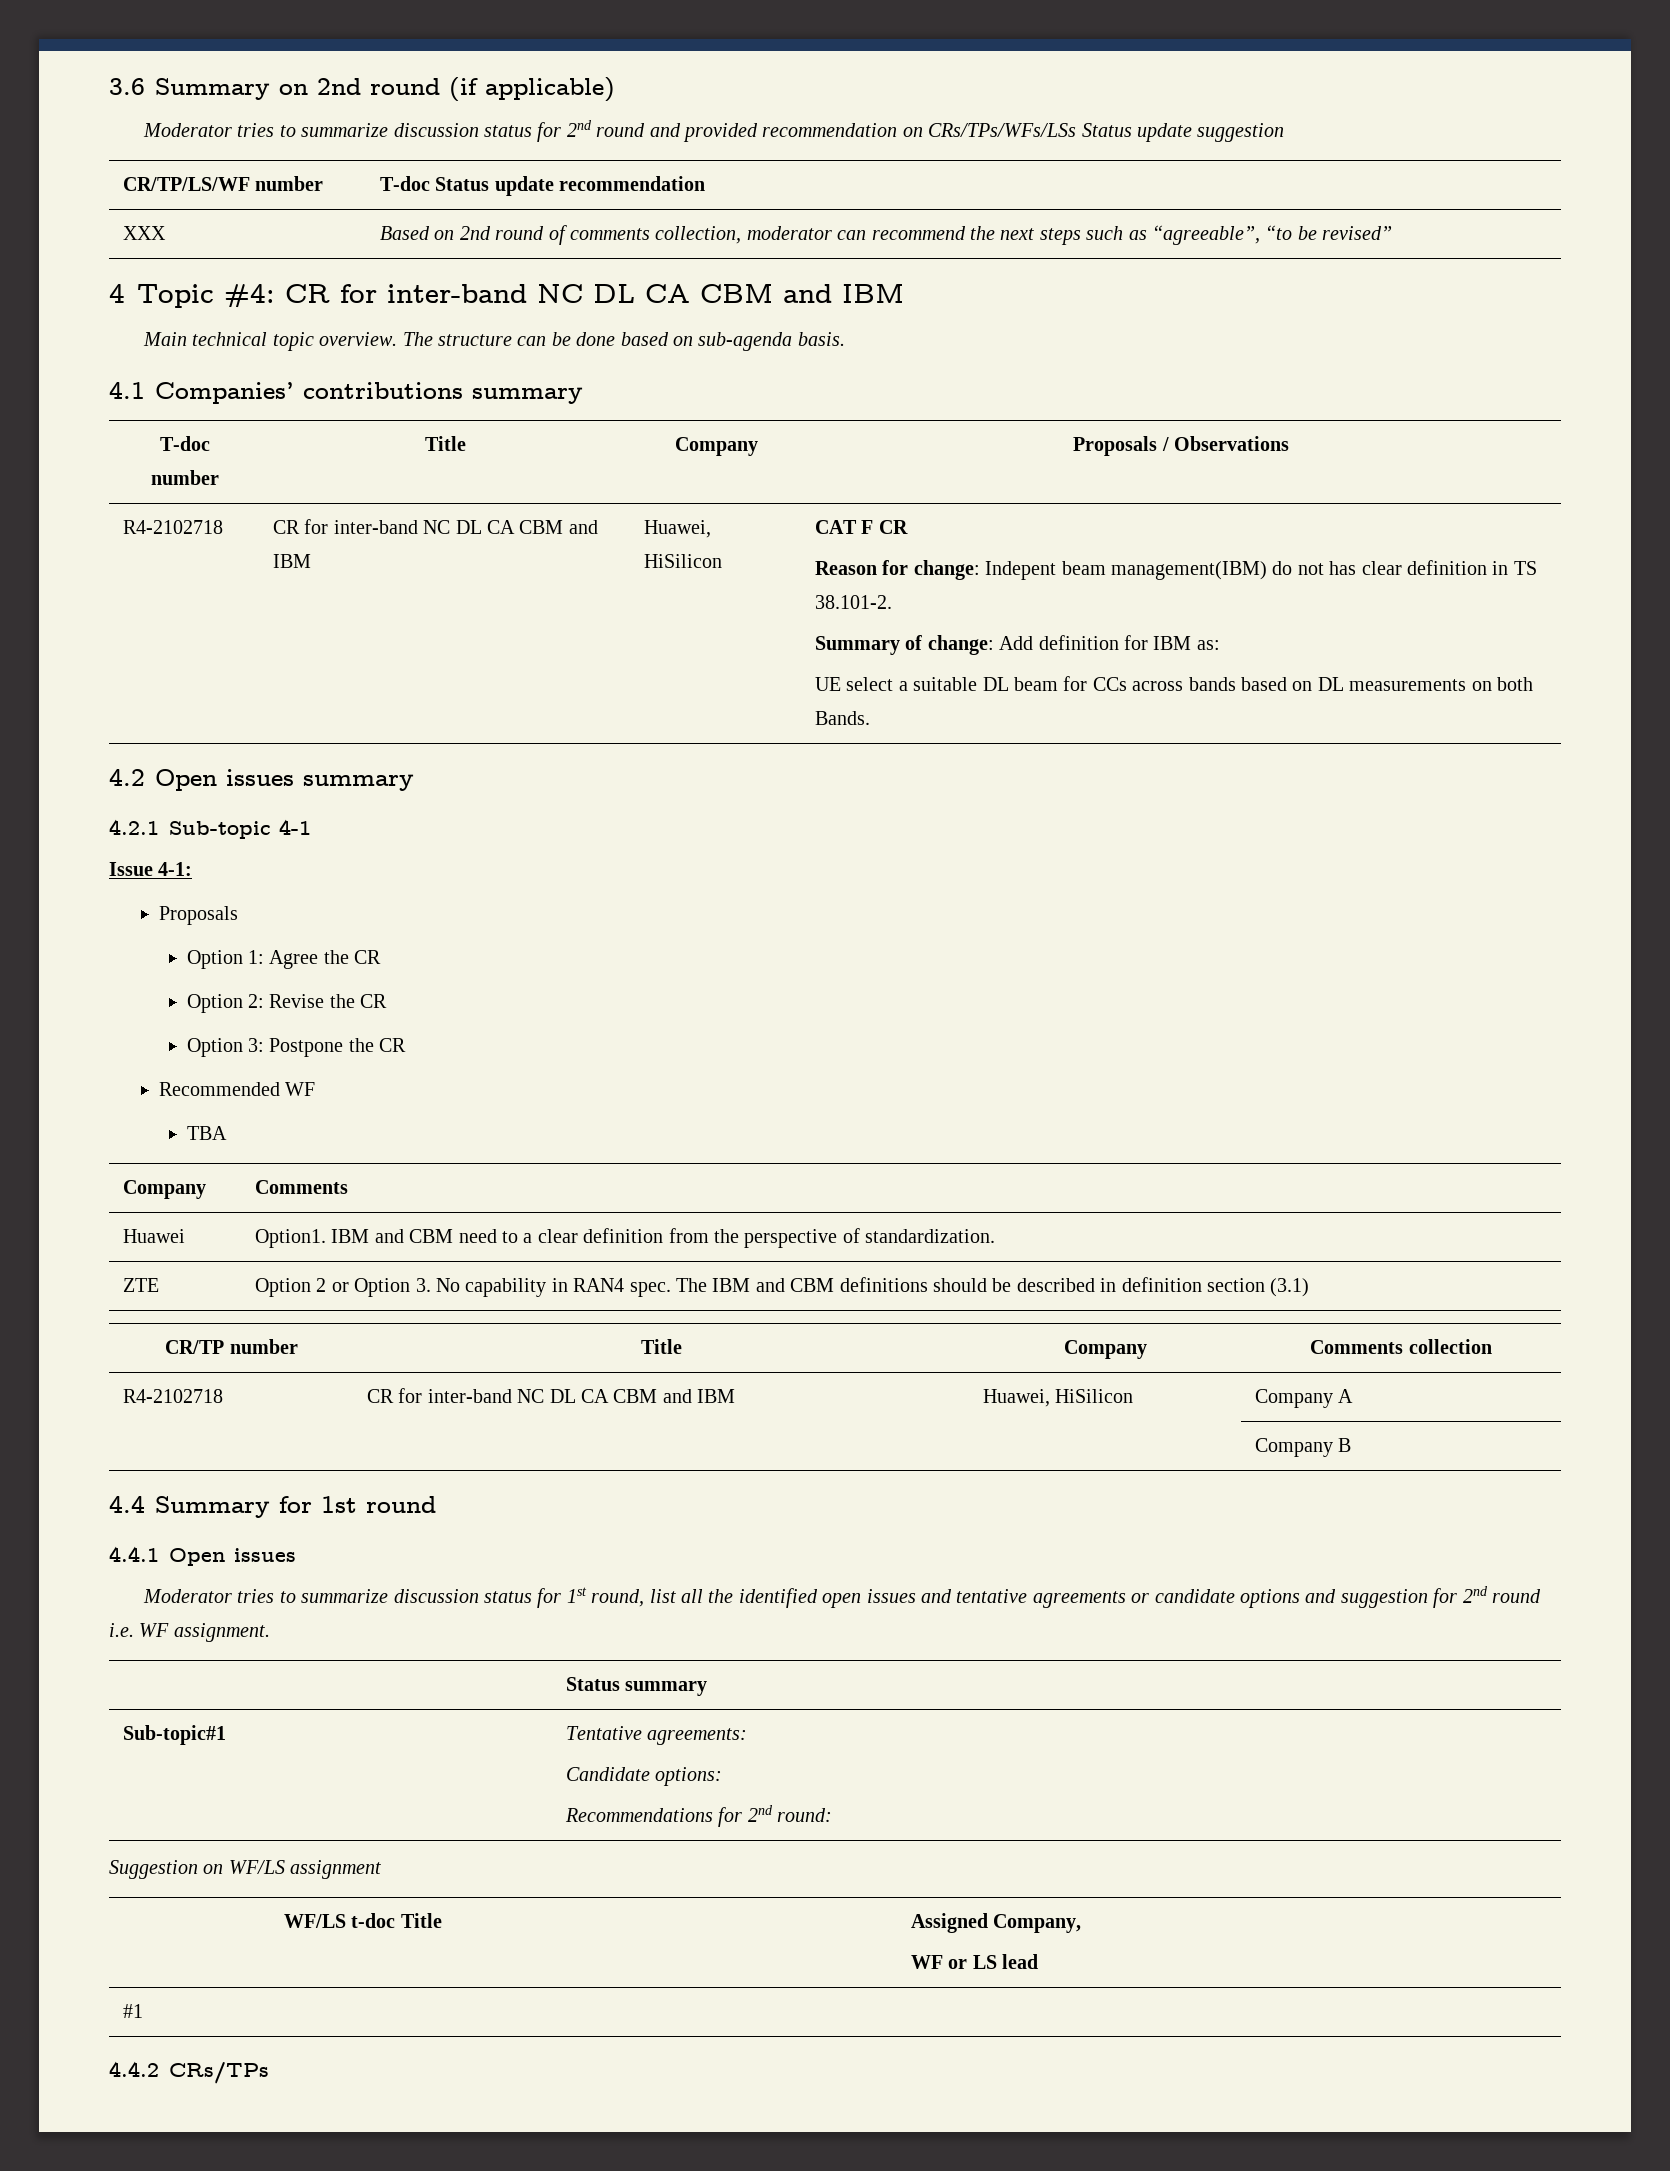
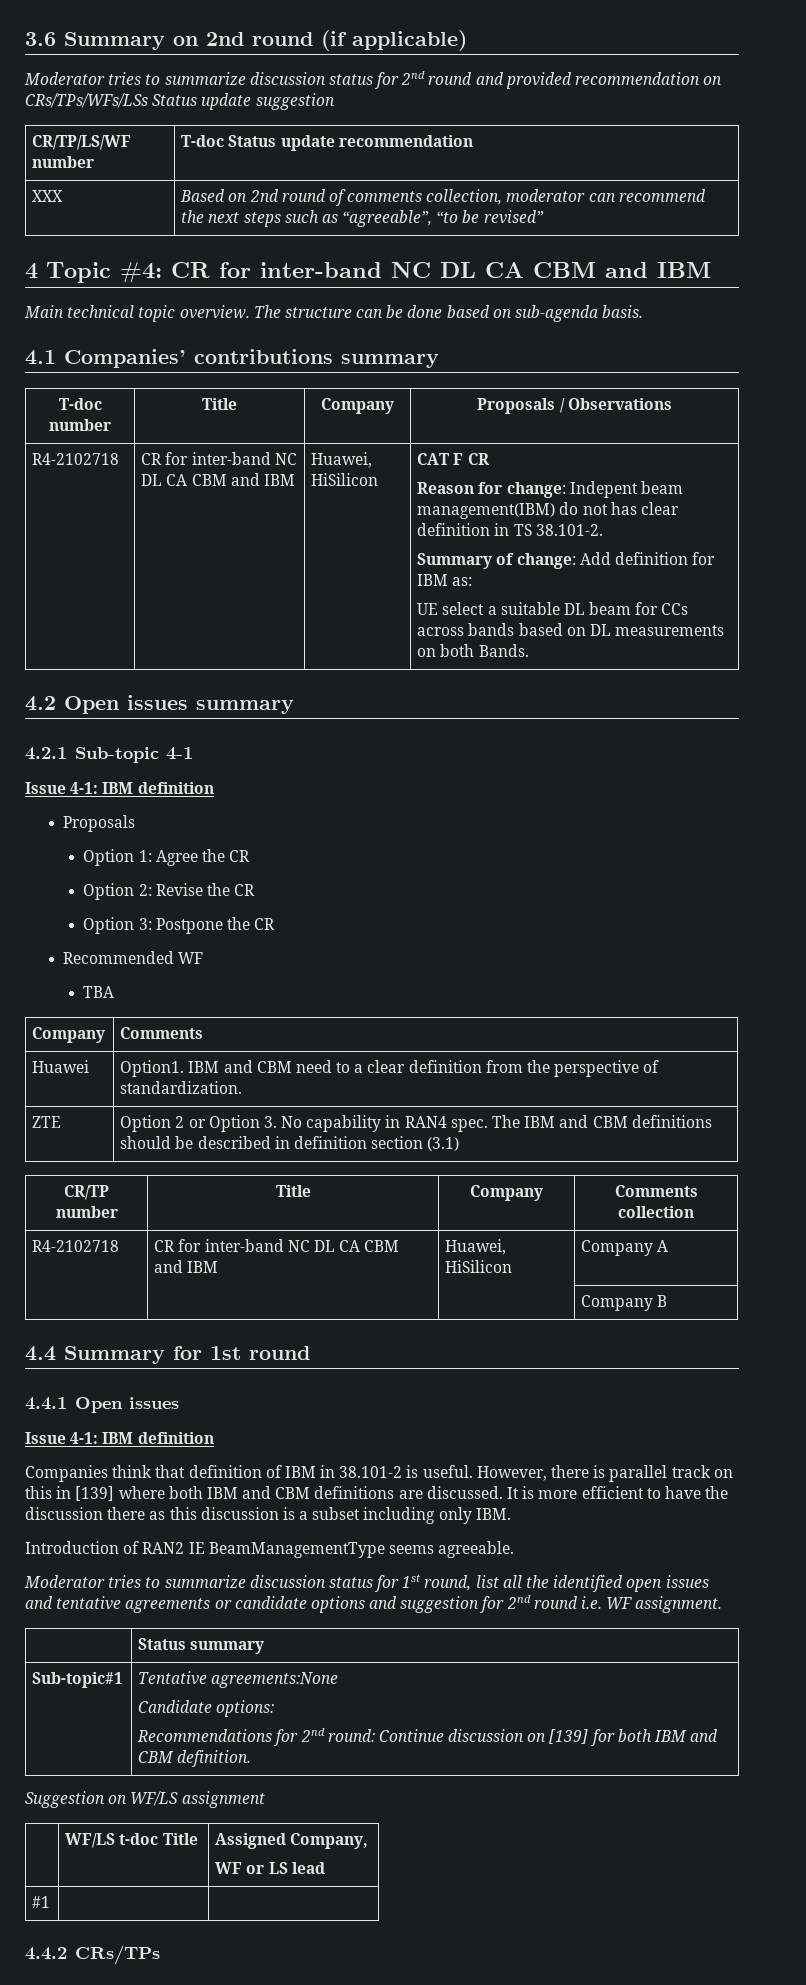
(193, 869) none -> [102,782,214,794] IBM definition
(296, 1555) none -> [25,1432,214,1444] [25,1465,733,1482] [25,1486,729,1501] [25,1507,511,1524] [25,1541,515,1558] // Issue 4-1: IBM definition // Companies think that definition of IBM in 38.101-2 is useful. However, there is parallel track on this in [139] where both IBM and CBM definitions are discussed. It is more efficient to have the discussion there as this discussion is a subset including only IBM. // Introduction of RAN2 IE BeamManagementType seems agreeable.
[647,1728,748,1745] agreements: -> [211,1672,339,1688] agreements:None
(833, 1815) none -> [378,1729,719,1746] [138,1750,252,1767] Continue discussion on [139] for both IBM and CBM definition.

